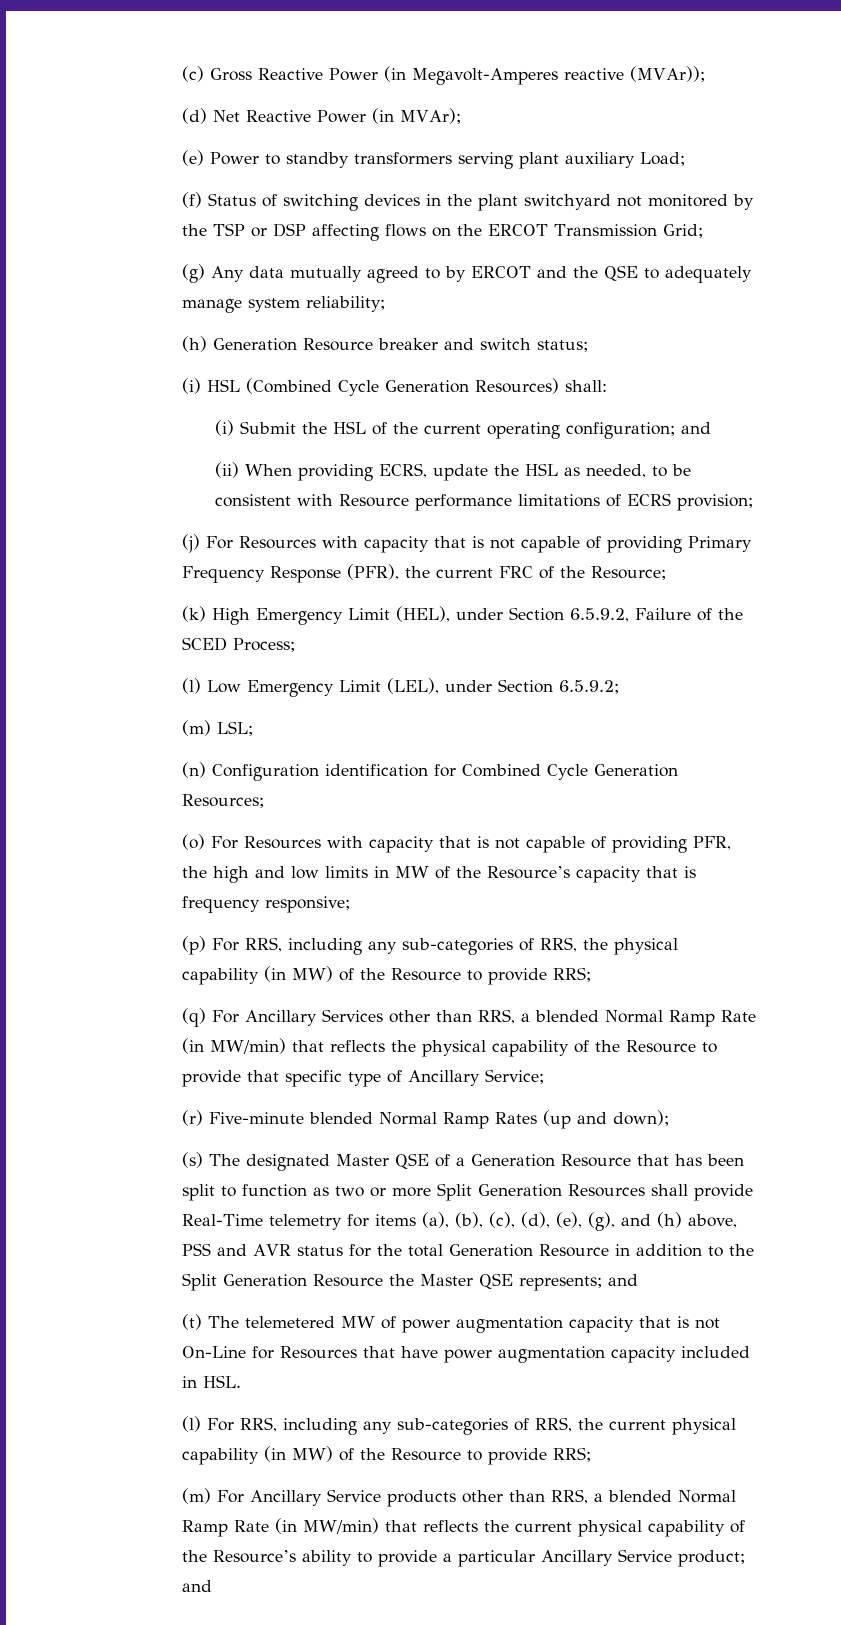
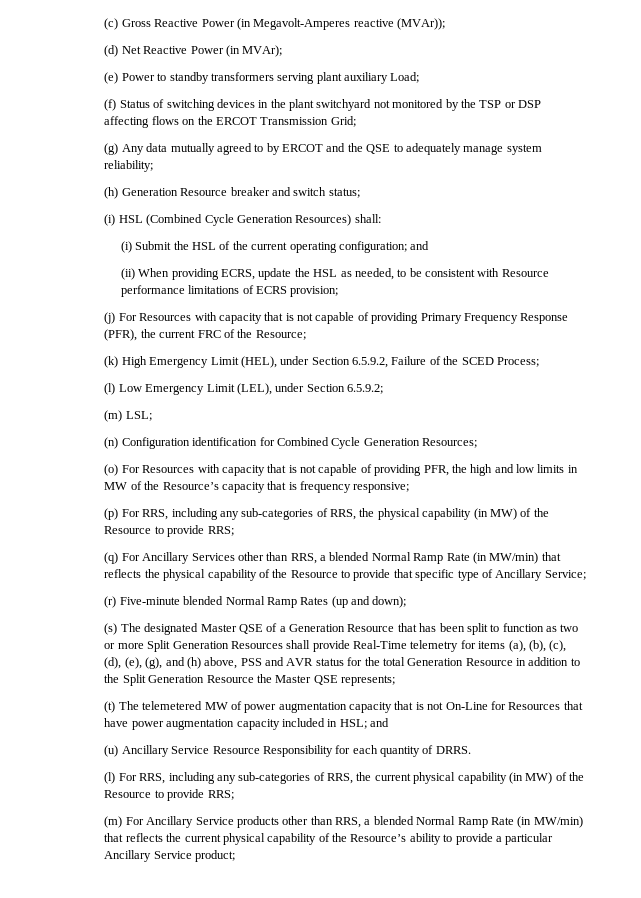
[607,1274,638,1286] and -> (396, 680) none
[202,1375,241,1388] HSL. -> [339,718,390,729] [104,745,471,757] HSL; and // (u) Ancillary Service Resource Responsibility for each quantity of DRRS.
[181,1580,212,1592] and -> (236, 856) none

